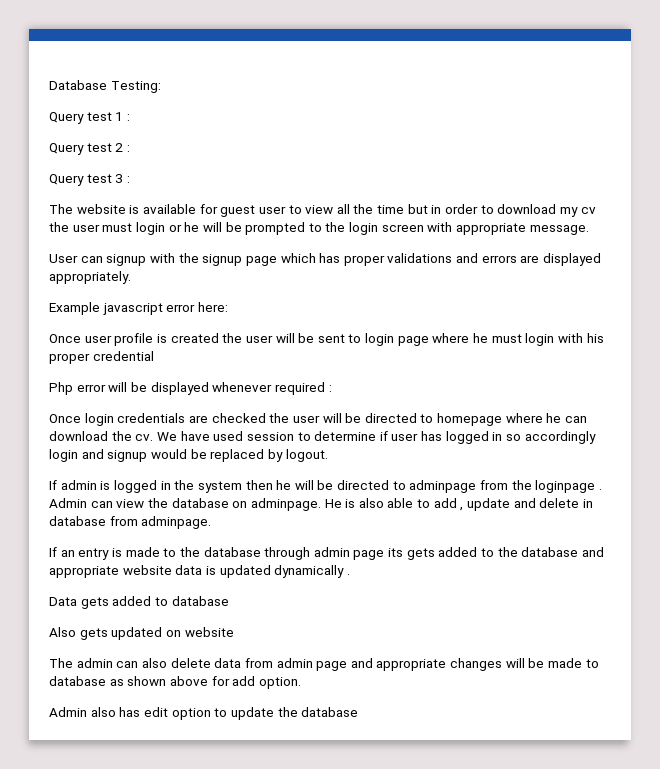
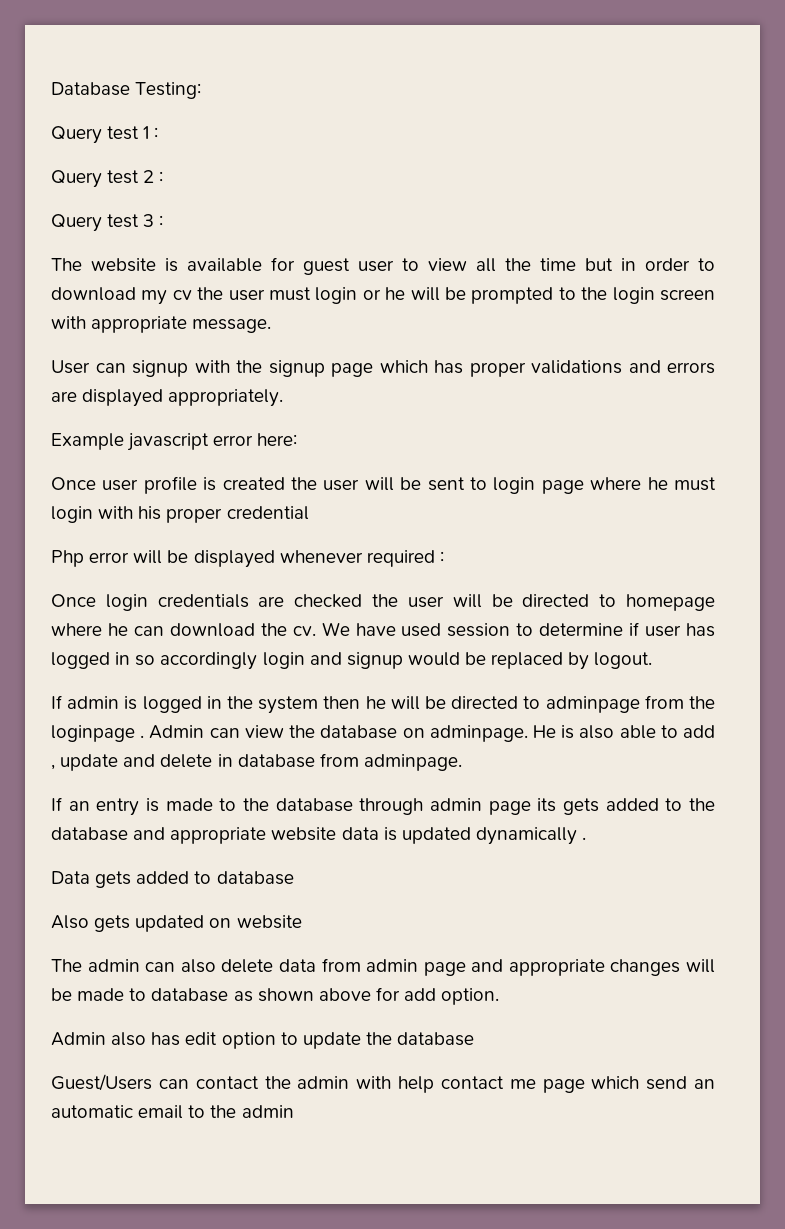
(359, 712) none -> [51,1074,716,1093] [51,1105,294,1119] // Guest/Users can contact the admin with help contact me page which send an automatic email to the admin

